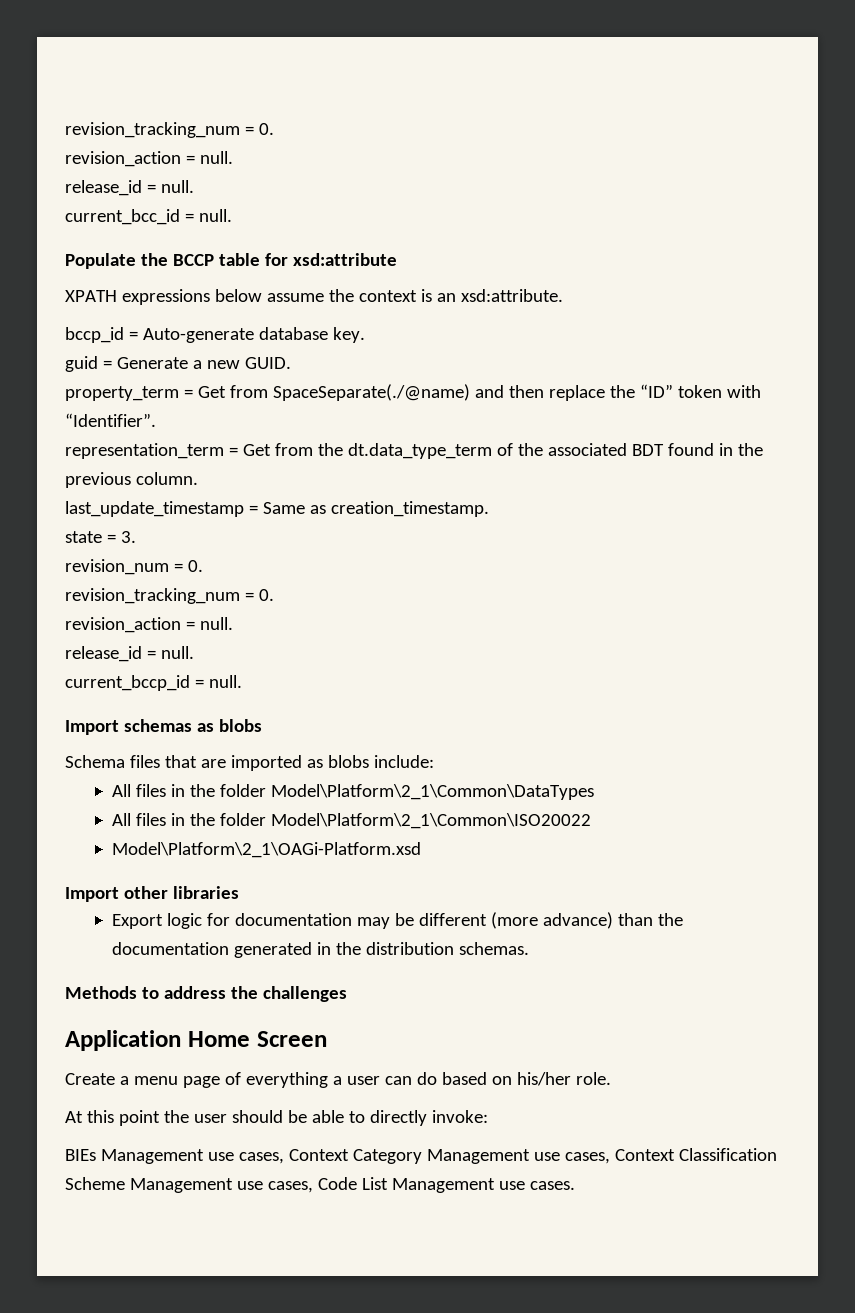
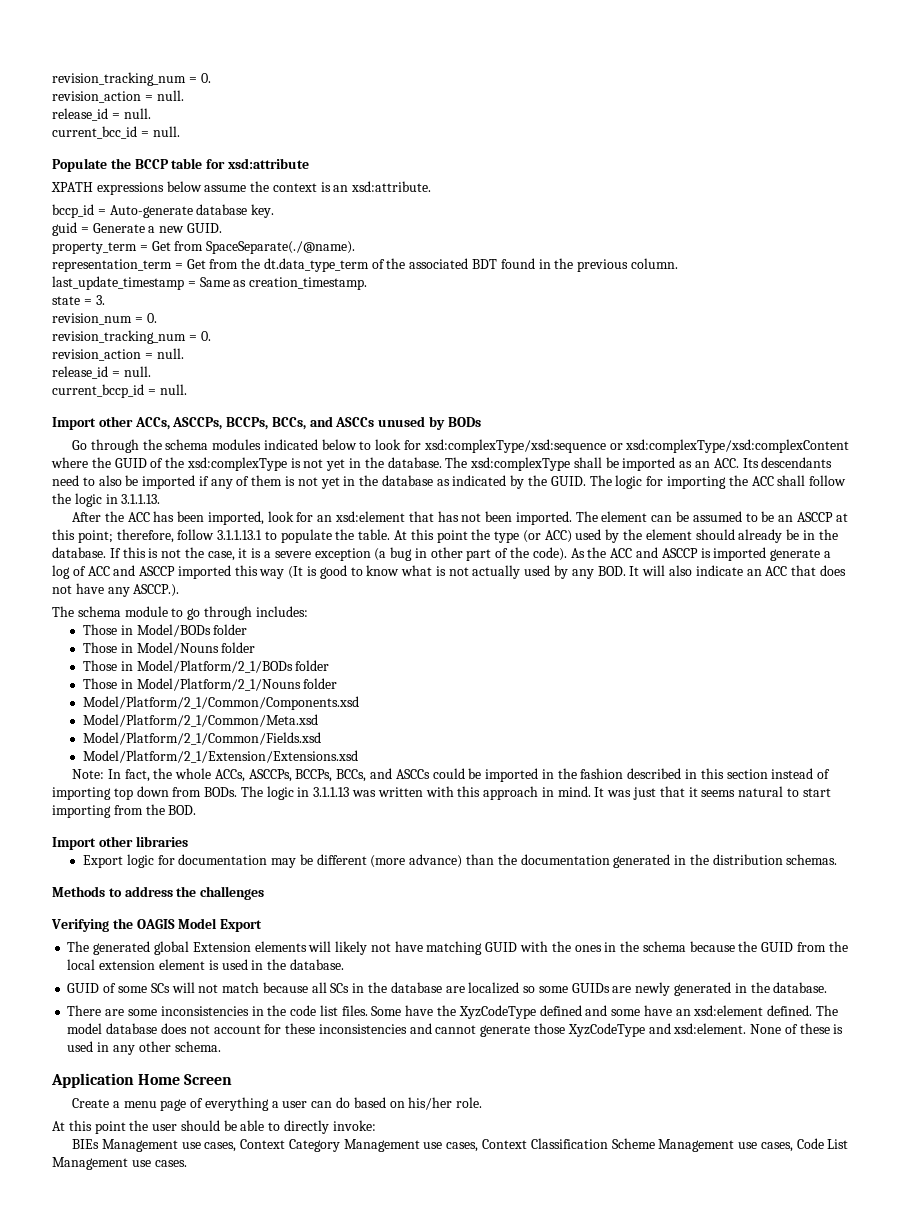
[272,384,761,401] [65,413,156,427] SpaceSeparate(./@name) and then replace the “ID” token with “Identifier”. -> [206,241,356,254] SpaceSeparate(./@name).
[123,719,262,732] [65,755,434,771] [112,784,595,800] [112,813,592,829] [112,842,422,858] schemas as blobs // Schema files that are imported as blobs include: // All files in the folder Model\Platform\2_1\Common\DataTypes // All files in the folder Model\Platform\2_1\Common\ISO20022 // Model\Platform\2_1\OAGi-Platform.xsd -> [98,416,481,430] [72,439,850,453] [51,457,833,471] [52,475,847,489] [52,493,161,507] [72,511,848,525] [52,529,838,543] [52,547,831,561] [52,565,846,579] [52,583,180,597] [52,606,308,620] [82,624,248,637] [82,642,256,655] [82,660,330,673] [82,678,338,691] [82,696,359,710] [82,714,318,727] [82,732,321,745] [82,750,358,763] [72,768,831,782] [52,786,831,800] [52,804,197,818] other ACCs, ASCCPs, BCCPs, BCCs, and ASCCs unused by BODs // Go through the schema modules indicated below to look for xsd:complexType/xsd:sequence or xsd:complexType/xsd:complexContent where the GUID of the xsd:complexType is not yet in the database. The xsd:complexType shall be imported as an ACC. Its descendants need to also be imported if any of them is not yet in the database as indicated by the GUID. The logic for importing the ACC shall follow the logic in 3.1.1.13. // After the ACC has been imported, look for an xsd:element that has not been imported. The element can be assumed to be an ASCCP at this point; therefore, follow 3.1.1.13.1 to populate the table. At this point the type (or ACC) used by the element should already be in the database. If this is not the case, it is a severe exception (a bug in other part of the code). As the ACC and ASCCP is imported generate a log of ACC and ASCCP imported this way (It is good to know what is not actually used by any BOD. It will also indicate an ACC that does not have any ASCCP.). // The schema module to go through includes: // Those in Model/BODs folder // Those in Model/Nouns folder // Those in Model/Platform/2_1/BODs folder // Those in Model/Platform/2_1/Nouns folder // Model/Platform/2_1/Common/Components.xsd // Model/Platform/2_1/Common/Meta.xsd // Model/Platform/2_1/Common/Fields.xsd // Model/Platform/2_1/Extension/Extensions.xsd // Note: In fact, the whole ACCs, ASCCPs, BCCPs, BCCs, and ASCCs could be imported in the fashion described in this section instead of importing top down from BODs. The logic in 3.1.1.13 was written with this approach in mind. It was just that it seems natural to start importing from the BOD.
(347, 994) none -> [51,918,263,932] [67,941,848,955] [67,959,344,970] [67,982,828,996] [67,1005,838,1019] [67,1023,844,1037] [67,1041,221,1055] // Verifying the OAGIS Model Export // The generated global Extension elements will likely not have matching GUID with the ones in the schema because the GUID from the local extension element is used in the database. // GUID of some SCs will not match because all SCs in the database are localized so some GUIDs are newly generated in the database. // There are some inconsistencies in the code list files. Some have the XyzCodeType defined and some have an xsd:element defined. The model database does not account for these inconsistencies and cannot generate those XyzCodeType and xsd:element. None of these is used in any other schema.

